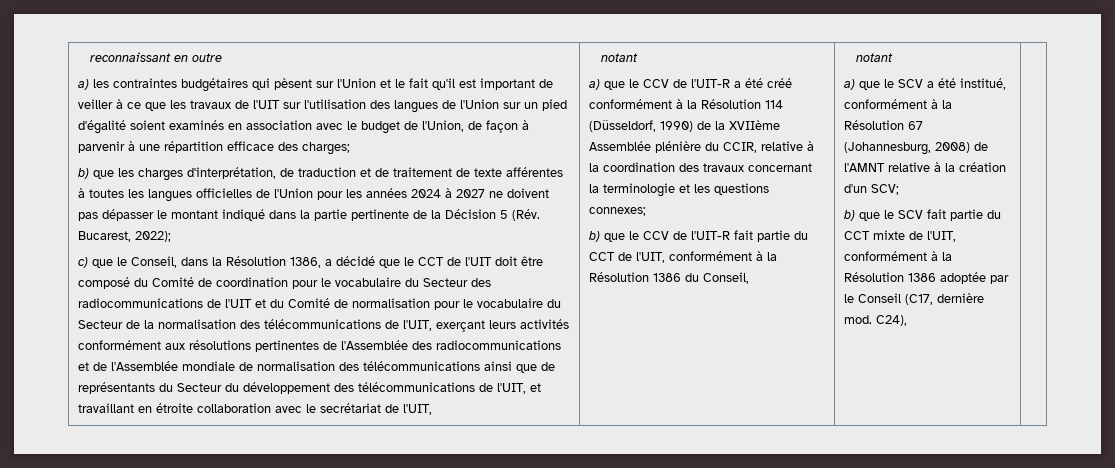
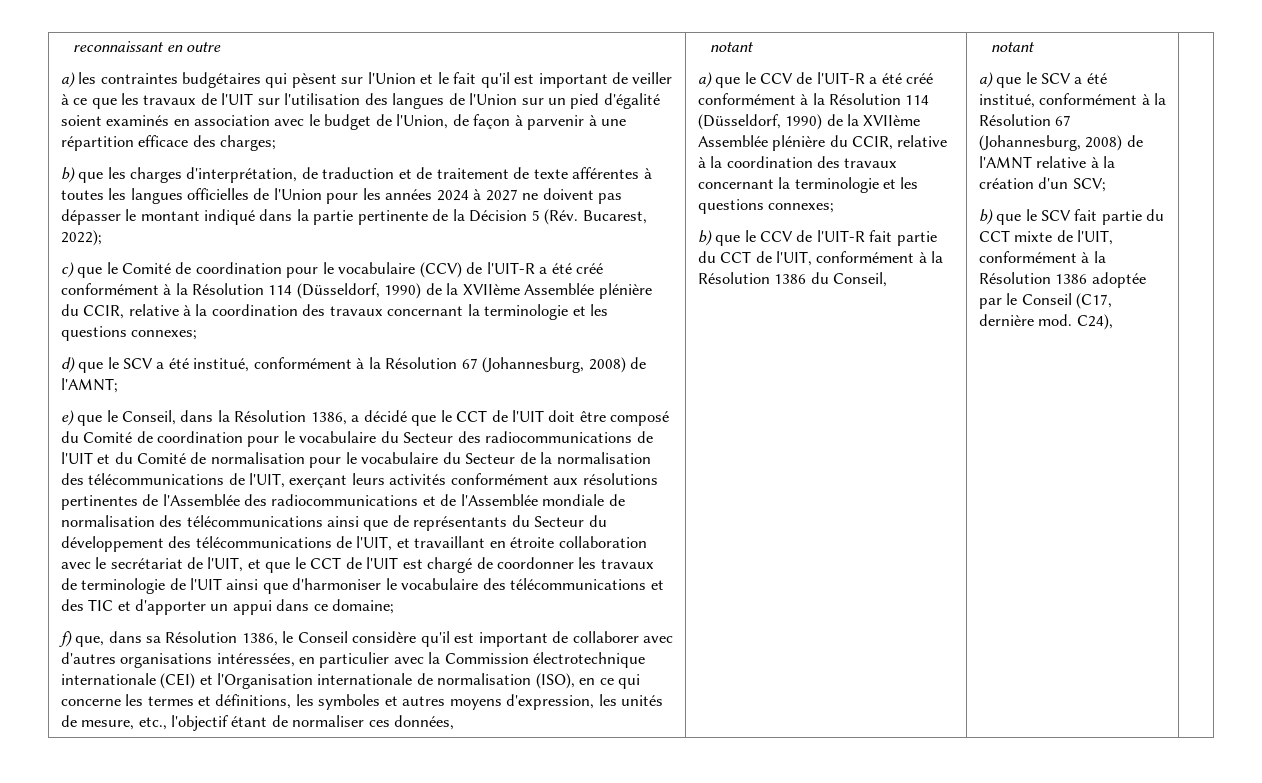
(127, 261) none -> [121,262,603,278] [60,283,652,299] [60,304,609,320] [60,326,198,341] [60,357,646,373] [60,378,118,393] [60,410,118,426] Comité de coordination pour le vocabulaire (CCV) de l'UIT-R a été créé conformément à la Résolution 114 (Düsseldorf, 1990) de la XVIIème Assemblée plénière du CCIR, relative à la coordination des travaux concernant la terminologie et les questions connexes; // d) que le SCV a été institué, conformément à la Résolution 67 (Johannesburg, 2008) de l'AMNT; // e) que le
(432, 409) none -> [247,557,654,573] [60,578,664,594] [60,599,395,615] [58,631,673,647] [60,652,646,668] [60,673,641,689] [60,694,664,710] [60,715,455,731] et que le CCT de l'UIT est chargé de coordonner les travaux de terminologie de l'UIT ainsi que d'harmoniser le vocabulaire des télécommunications et des TIC et d'apporter un appui dans ce domaine; // f) que, dans sa Résolution 1386, le Conseil considère qu'il est important de collaborer avec d'autres organisations intéressées, en particulier avec la Commission électrotechnique internationale (CEI) et l'Organisation internationale de normalisation (ISO), en ce qui concerne les termes et définitions, les symboles et autres moyens d'expression, les unités de mesure, etc., l'objectif étant de normaliser ces données,

